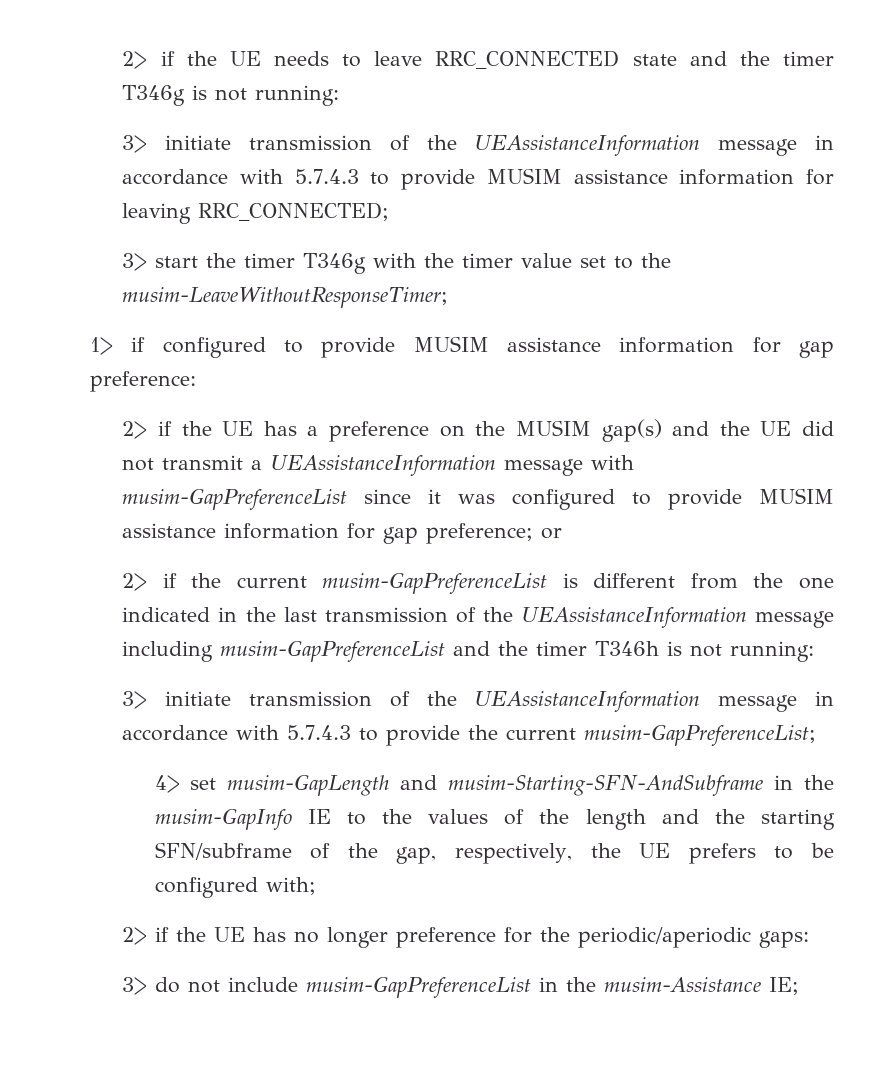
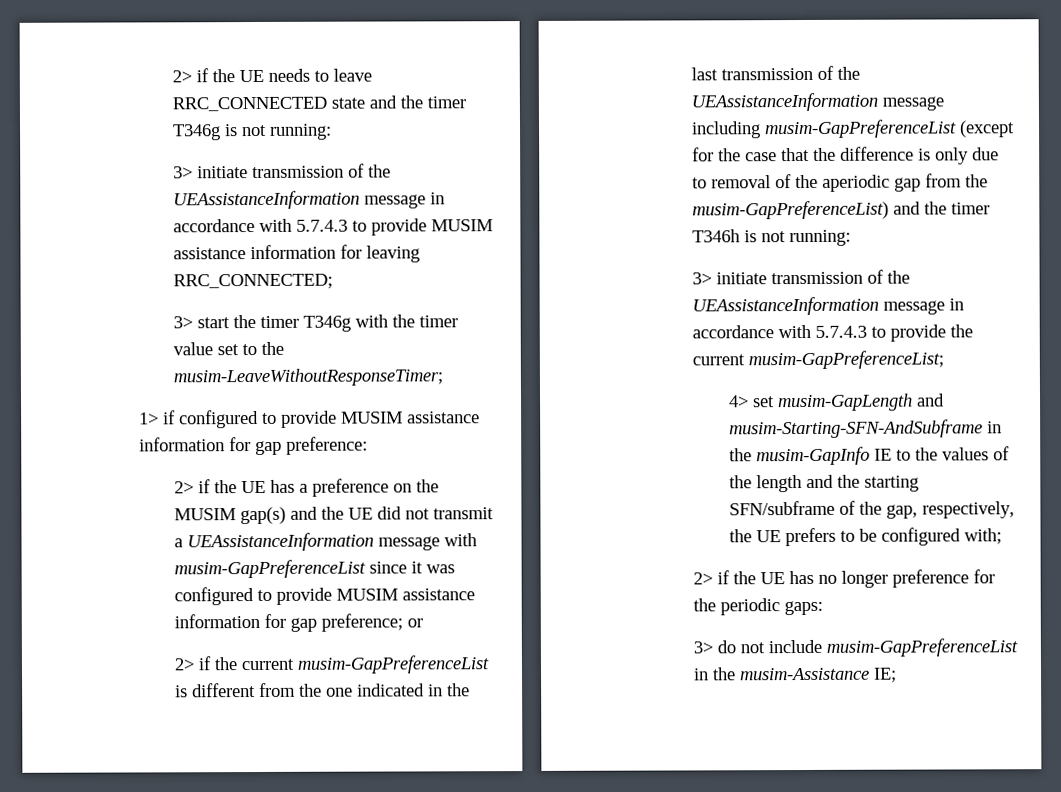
(446, 651) none -> [959,120,1016,138] [692,146,1000,165] [692,173,989,192] [692,200,890,220] (except for the case that the difference is only due to removal of the aperiodic gap from the musim-GapPreferenceList)
[578,927,752,948] periodic/aperiodic -> [720,598,781,616] periodic

